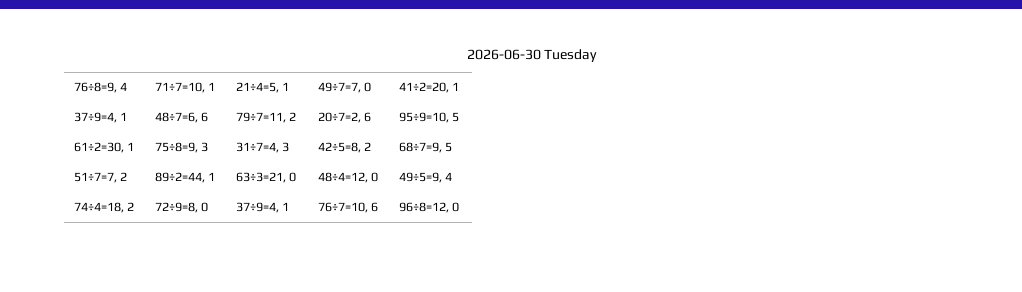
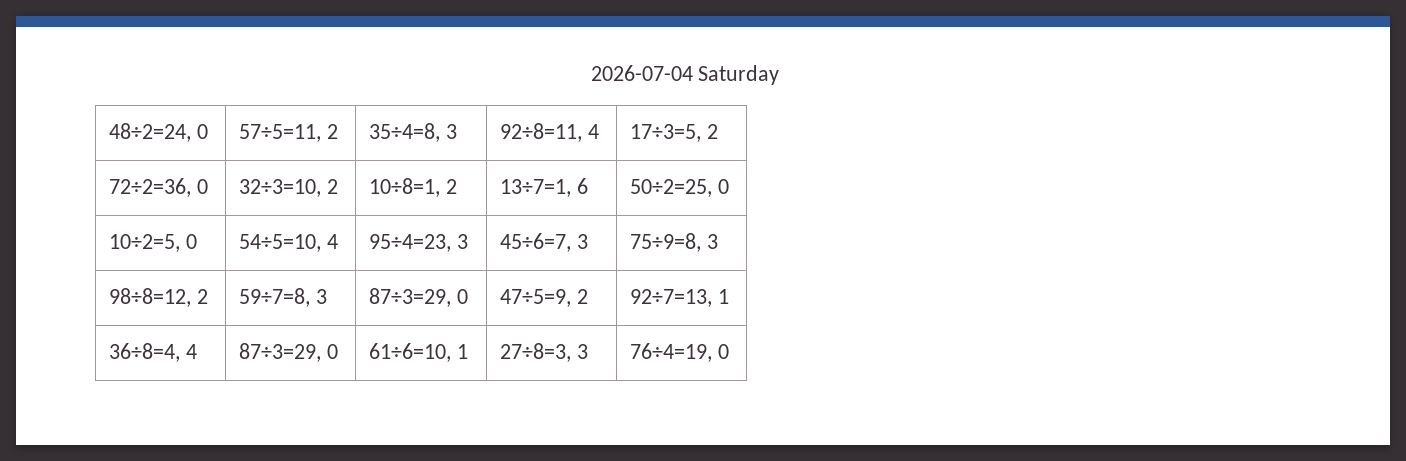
[466,49,598,62] [73,82,127,93] [154,82,215,93] [235,82,289,93] [317,82,371,93] [398,82,459,93] [73,112,127,123] [154,112,208,123] [235,112,296,123] [317,112,371,123] [398,112,459,123] [73,142,134,153] [154,142,208,153] [235,142,289,153] [317,142,371,153] [398,142,452,153] [73,172,127,183] [154,172,215,183] [235,172,296,183] [317,172,378,183] [398,172,452,183] [73,202,134,213] [154,202,208,213] [235,202,289,213] [317,202,378,213] [398,202,449,213] 2026-06-30 Tuesday // 76÷8=9, 4 | 71÷7=10, 1 | 21÷4=5, 1 | 49÷7=7, 0 | 41÷2=20, 1 // 37÷9=4, 1 | 48÷7=6, 6 | 79÷7=11, 2 | 20÷7=2, 6 | 95÷9=10, 5 // 61÷2=30, 1 | 75÷8=9, 3 | 31÷7=4, 3 | 42÷5=8, 2 | 68÷7=9, 5 // 51÷7=7, 2 | 89÷2=44, 1 | 63÷3=21, 0 | 48÷4=12, 0 | 49÷5=9, 4 // 74÷4=18, 2 | 72÷9=8, 0 | 37÷9=4, 1 | 76÷7=10, 6 | 96÷8=12, -> [590,65,780,85] [109,123,209,142] [239,124,339,142] [369,123,458,142] [500,123,600,142] [630,124,719,142] [109,178,209,197] [239,179,339,197] [369,178,458,197] [500,178,589,197] [630,179,730,197] [109,234,198,252] [239,234,339,252] [369,234,469,252] [500,233,589,252] [630,233,719,252] [109,288,209,307] [239,288,328,307] [369,288,469,307] [500,289,589,307] [630,289,730,307] [109,343,198,362] [239,343,339,362] [369,343,469,362] [500,343,589,362] [630,343,713,362] 2026-07-04 Saturday // 48÷2=24, 0 | 57÷5=11, 2 | 35÷4=8, 3 | 92÷8=11, 4 | 17÷3=5, 2 // 72÷2=36, 0 | 32÷3=10, 2 | 10÷8=1, 2 | 13÷7=1, 6 | 50÷2=25, 0 // 10÷2=5, 0 | 54÷5=10, 4 | 95÷4=23, 3 | 45÷6=7, 3 | 75÷9=8, 3 // 98÷8=12, 2 | 59÷7=8, 3 | 87÷3=29, 0 | 47÷5=9, 2 | 92÷7=13, 1 // 36÷8=4, 4 | 87÷3=29, 0 | 61÷6=10, 1 | 27÷8=3, 3 | 76÷4=19,

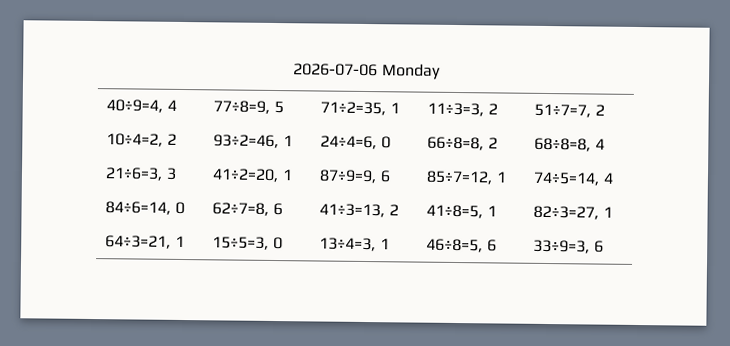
[590,65,780,85] [109,123,209,142] [239,124,339,142] [369,123,458,142] [500,123,600,142] [630,124,719,142] [109,178,209,197] [239,179,339,197] [369,178,458,197] [500,178,589,197] [630,179,730,197] [109,234,198,252] [239,234,339,252] [369,234,469,252] [500,233,589,252] [630,233,719,252] [109,288,209,307] [239,288,328,307] [369,288,469,307] [500,289,589,307] [630,289,730,307] [109,343,198,362] [239,343,339,362] [369,343,469,362] [500,343,589,362] [630,343,730,362] 2026-07-04 Saturday // 48÷2=24, 0 | 57÷5=11, 2 | 35÷4=8, 3 | 92÷8=11, 4 | 17÷3=5, 2 // 72÷2=36, 0 | 32÷3=10, 2 | 10÷8=1, 2 | 13÷7=1, 6 | 50÷2=25, 0 // 10÷2=5, 0 | 54÷5=10, 4 | 95÷4=23, 3 | 45÷6=7, 3 | 75÷9=8, 3 // 98÷8=12, 2 | 59÷7=8, 3 | 87÷3=29, 0 | 47÷5=9, 2 | 92÷7=13, 1 // 36÷8=4, 4 | 87÷3=29, 0 | 61÷6=10, 1 | 27÷8=3, 3 | 76÷4=19, 0 -> [293,63,441,80] [106,99,177,113] [213,100,284,114] [320,101,400,116] [427,102,498,117] [534,103,605,118] [106,133,177,147] [213,134,293,149] [320,135,391,150] [427,136,498,151] [534,137,605,152] [105,167,177,181] [212,168,293,183] [319,169,391,184] [426,170,507,185] [533,171,614,186] [105,201,185,215] [212,202,283,216] [319,203,399,218] [426,204,497,219] [533,205,613,220] [105,235,185,249] [212,236,283,250] [319,237,390,252] [426,238,497,253] [533,239,604,254] 2026-07-06 Monday // 40÷9=4, 4 | 77÷8=9, 5 | 71÷2=35, 1 | 11÷3=3, 2 | 51÷7=7, 2 // 10÷4=2, 2 | 93÷2=46, 1 | 24÷4=6, 0 | 66÷8=8, 2 | 68÷8=8, 4 // 21÷6=3, 3 | 41÷2=20, 1 | 87÷9=9, 6 | 85÷7=12, 1 | 74÷5=14, 4 // 84÷6=14, 0 | 62÷7=8, 6 | 41÷3=13, 2 | 41÷8=5, 1 | 82÷3=27, 1 // 64÷3=21, 1 | 15÷5=3, 0 | 13÷4=3, 1 | 46÷8=5, 6 | 33÷9=3, 6

